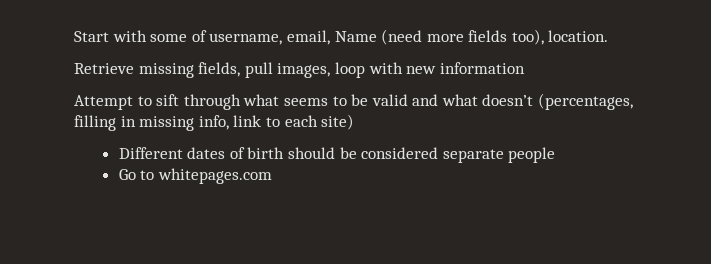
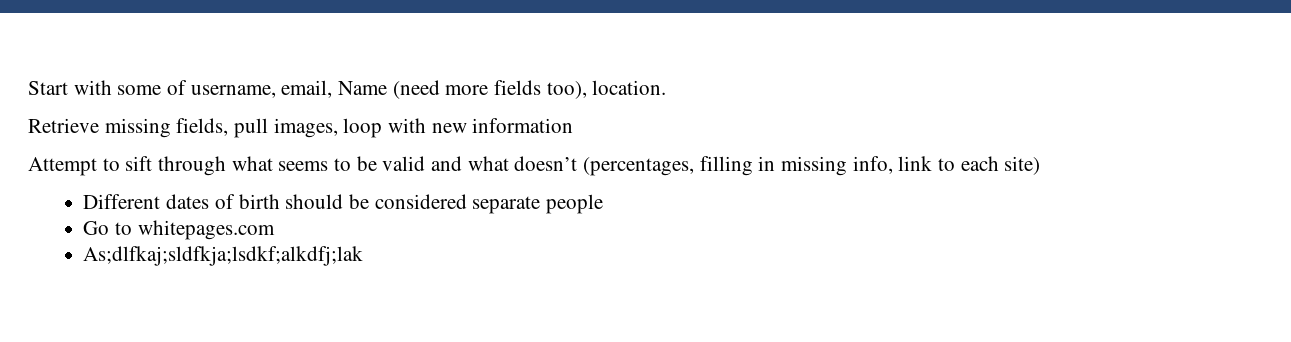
(272, 176) none -> [83,246,364,266] // As;dlfkaj;sldfkja;lsdkf;alkdfj;lak

